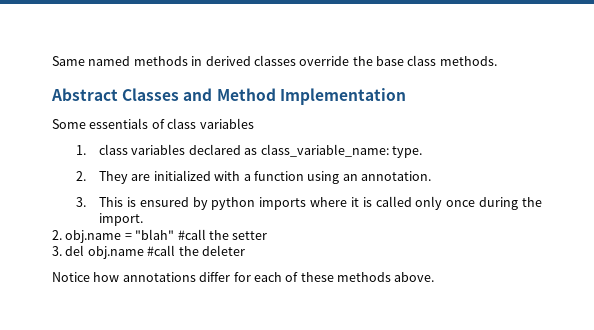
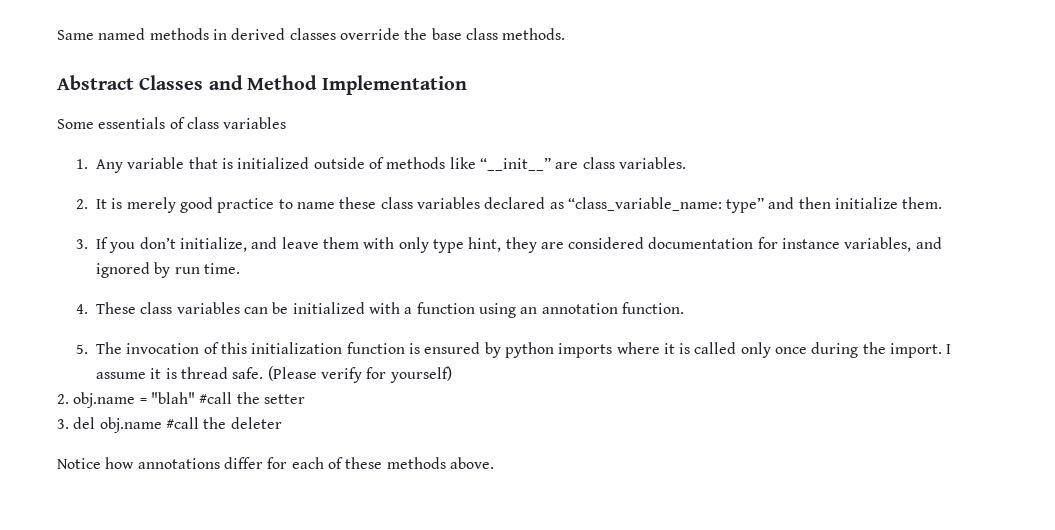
[99,144,422,158] [75,171,151,184] class variables declared as class_variable_name: type. // 2. They are -> [96,157,686,173] [76,197,943,213] [76,237,942,253] [96,262,240,278] [76,302,289,314] Any variable that is initialized outside of methods like “__init__” are class variables. // 2. It is merely good practice to name these class variables declared as “class_variable_name: type” and then initialize them. // 3. If you don’t initialize, and leave them with only type hint, they are considered documentation for instance variables, and ignored by run time. // 4. These class variables can be
[361,171,432,181] [75,197,124,207] annotation. // 3. This -> [541,302,684,314] [76,342,405,354] annotation function. // 5. The invocation of this initialization function
(144, 219) none -> [946,344,952,354] [96,366,452,383] I assume it is thread safe. (Please verify for yourself)

